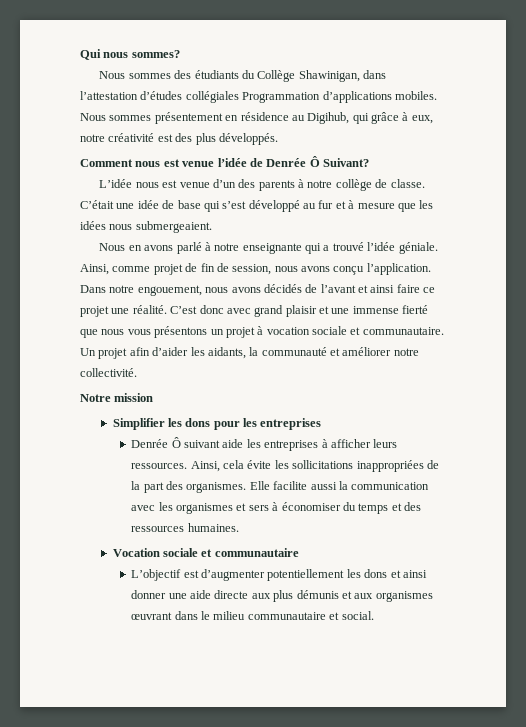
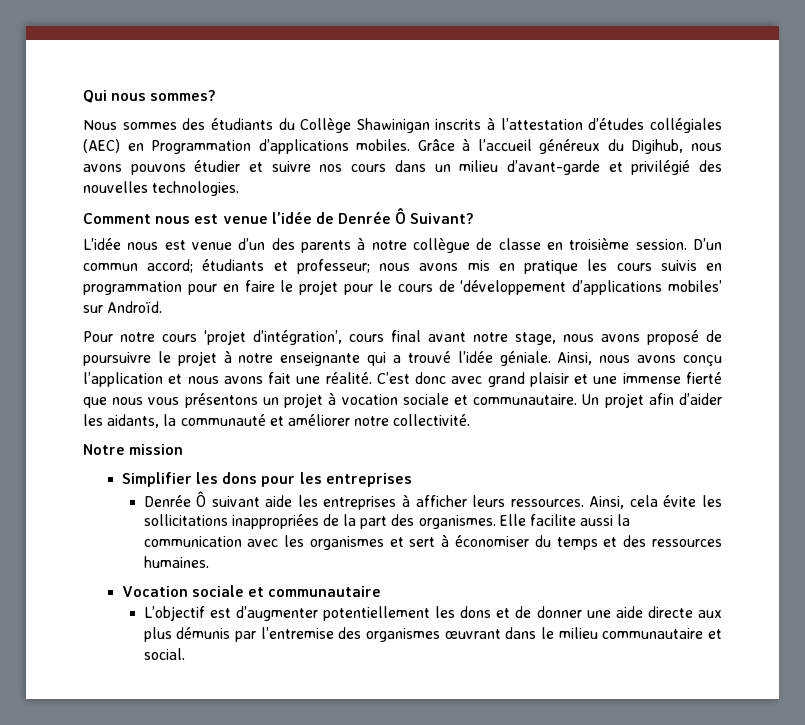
[298,70,387,82] Shawinigan, dans -> [356,117,496,133] Shawinigan inscrits à
(239, 97) none -> [83,139,144,153] (AEC) en
[80,112,433,124] [80,133,278,145] Nous sommes présentement en résidence au Digihub, qui grâce à eux, notre créativité est des plus développés. -> [417,138,722,154] [83,160,723,175] [83,181,240,196] Grâce à l’accueil généreux du Digihub, nous avons pouvons étudier et suivre nos cours dans un milieu d’avant-garde et privilégié des nouvelles technologies.
[335,179,425,191] [80,200,434,212] [80,221,212,233] [99,242,202,254] collège de classe. C’était une idée de base qui s’est développé au fur et à mesure que les idées nous submergeaient. // Nous en avons parlé -> [412,238,723,253] [83,259,723,274] [83,280,722,295] [83,301,163,313] [83,330,722,345] [83,351,217,366] collègue de classe en troisième session. D’un commun accord; étudiants et professeur; nous avons mis en pratique les cours suivis en programmation pour en faire le projet pour le cours de ‘développement d’applications mobiles’ sur Androïd. // Pour notre cours ‘projet d’intégration’, cours final avant notre stage, nous avons proposé de poursuivre le projet
[112,263,431,275] [80,284,436,296] [80,306,109,317] comme projet de fin de session, nous avons conçu l’application. Dans notre engouement, nous avons décidés de l’avant et ainsi faire ce projet -> [599,355,722,367] [83,372,292,387] nous avons conçu l’application et nous avons fait
[248,505,269,511] sers -> [409,537,436,547] sert
[402,570,427,578] ainsi -> [515,606,532,618] de
[341,591,374,599] et aux -> [234,627,362,642] par l’entremise des

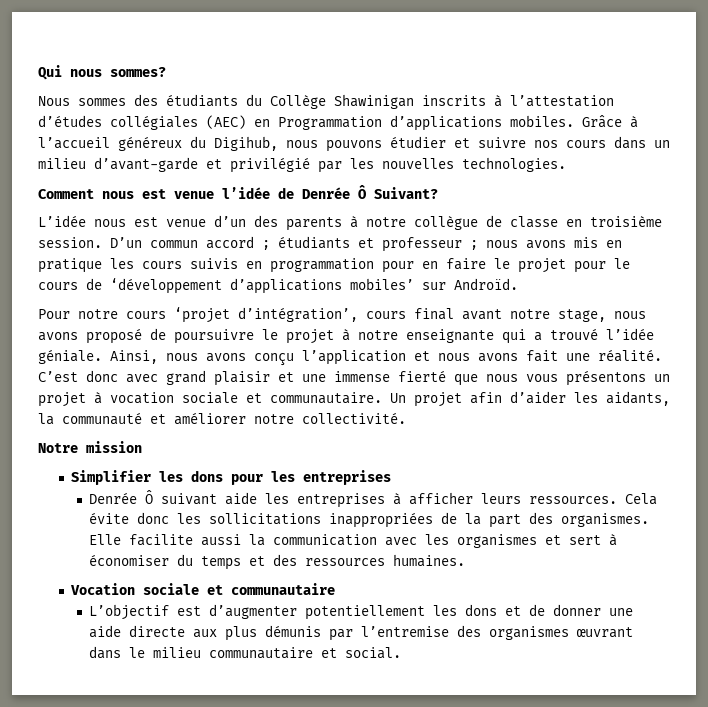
[83,164,122,172] avons -> (318, 144) none
[699,160,723,172] des -> [318,158,374,173] par les
[147,259,370,274] accord; étudiants et professeur; -> [206,236,478,252] accord ; étudiants et professeur ;
[589,495,697,509] Ainsi, cela évite -> [625,493,658,505] [89,512,170,524] Cela évite donc

